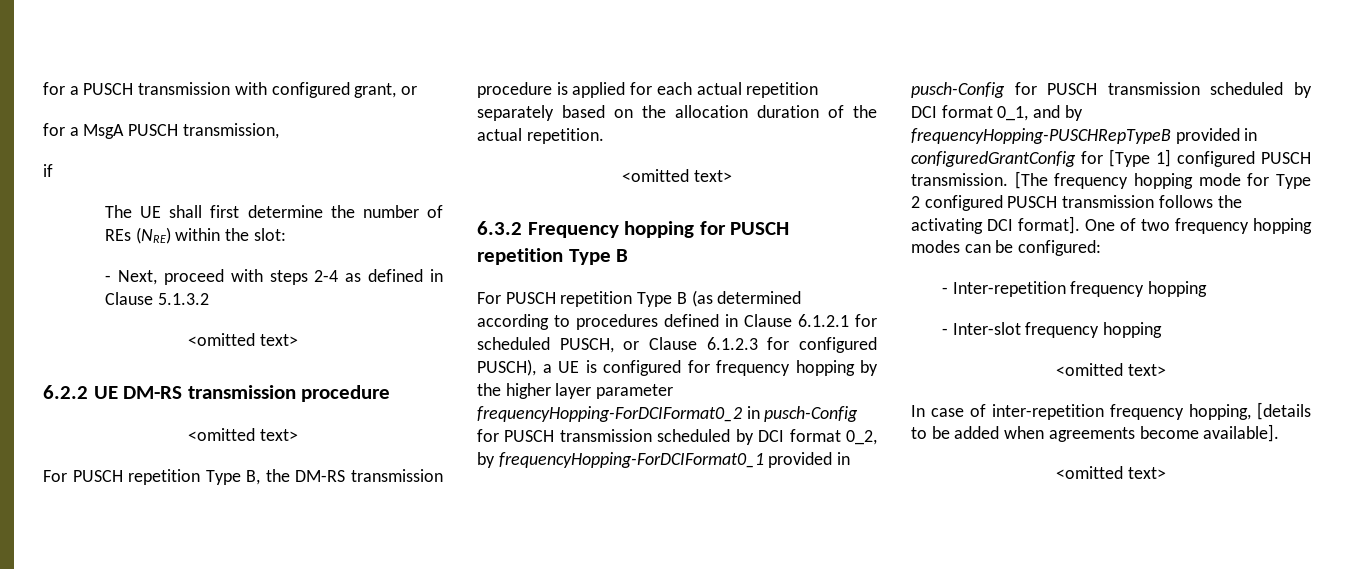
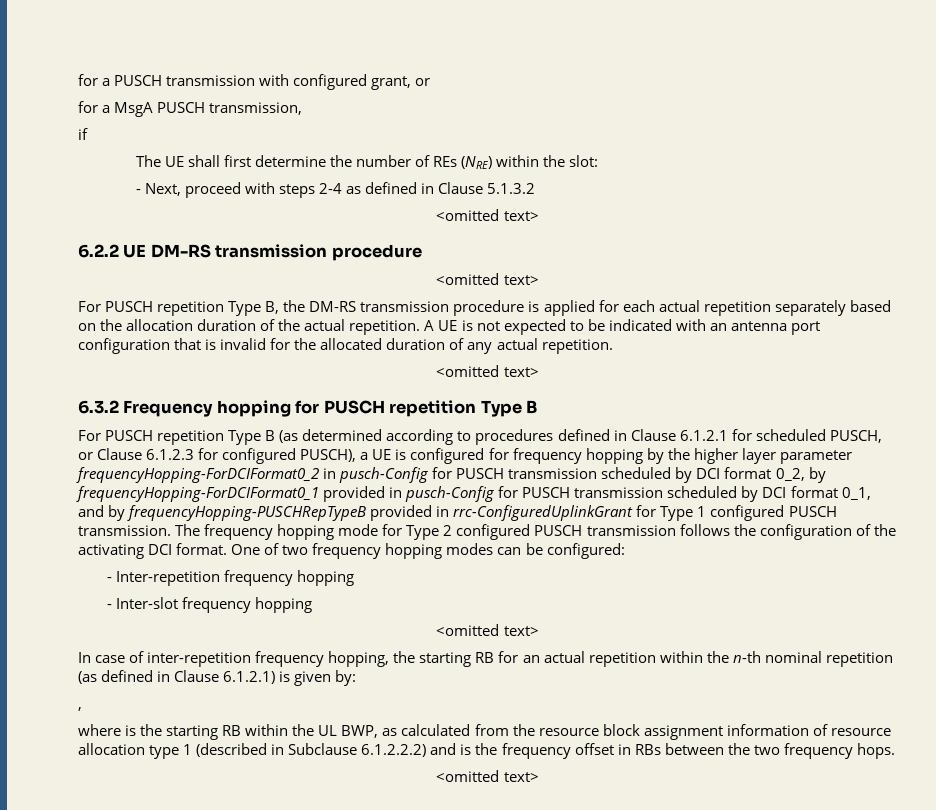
(604, 136) none -> [424,319,820,335] [78,338,613,354] A UE is not expected to be indicated with an antenna port configuration that is invalid for the allocated duration of any actual repetition.
[911,149,1171,167] configuredGrantConfig for [Type 1] -> [453,505,707,521] rrc-ConfiguredUplinkGrant for Type 1
[1014,171,1048,189] [The -> [175,524,201,536] The
(1242, 201) none -> [759,524,896,540] configuration of the
[1018,216,1080,234] format]. -> [176,543,228,555] format.
[1257,402,1311,420] [911,424,1280,442] [details to be added when agreements become available]. -> [393,651,893,667] [78,670,357,686] [78,707,82,711] [78,724,891,740] [78,743,895,759] the starting RB for an actual repetition within the n-th nominal repetition (as defined in Clause 6.1.2.1) is given by: // , // where is the starting RB within the UL BWP, as calculated from the resource block assignment information of resource allocation type 1 (described in Subclause 6.1.2.2.2) and is the frequency offset in RBs between the two frequency hops.

